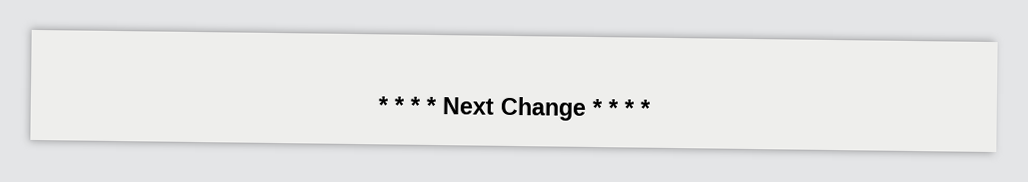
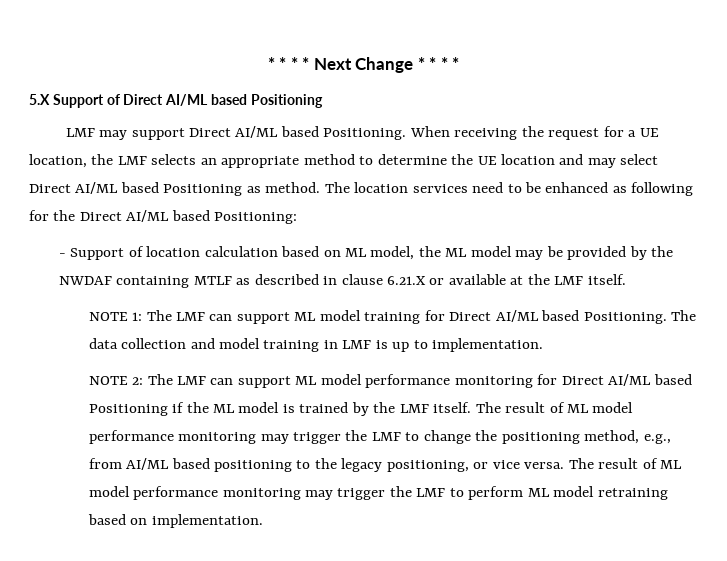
(651, 108) none -> [29,94,323,108] [65,126,659,140] [29,154,659,168] [29,182,694,196] [29,210,298,224] [58,246,674,260] [58,274,626,288] [88,310,697,324] [88,338,544,352] [88,374,692,388] [88,402,634,416] [88,430,671,444] [88,458,683,472] [88,486,668,500] [87,514,263,528] // 5.X Support of Direct AI/ML based Positioning // LMF may support Direct AI/ML based Positioning. When receiving the request for a UE location, the LMF selects an appropriate method to determine the UE location and may select Direct AI/ML based Positioning as method. The location services need to be enhanced as following for the Direct AI/ML based Positioning: // - Support of location calculation based on ML model, the ML model may be provided by the NWDAF containing MTLF as described in clause 6.21.X or available at the LMF itself. // NOTE 1: The LMF can support ML model training for Direct AI/ML based Positioning. The data collection and model training in LMF is up to implementation. // NOTE 2: The LMF can support ML model performance monitoring for Direct AI/ML based Positioning if the ML model is trained by the LMF itself. The result of ML model performance monitoring may trigger the LMF to change the positioning method, e.g., from AI/ML based positioning to the legacy positioning, or vice versa. The result of ML model performance monitoring may trigger the LMF to perform ML model retraining based on implementation.

